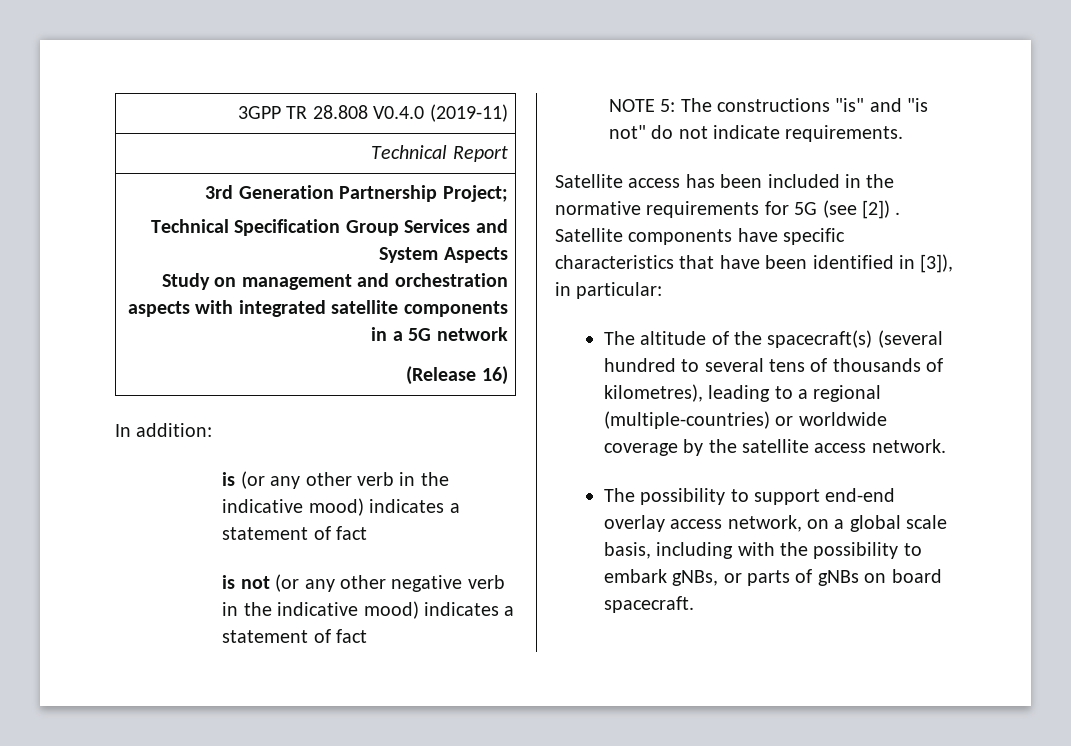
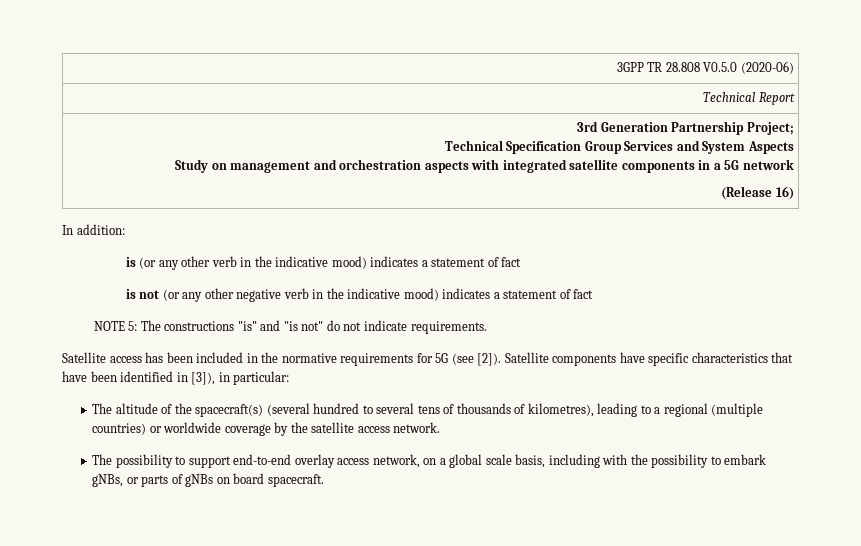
[373,104,508,122] V0.4.0 (2019-11) -> [703,61,794,74] V0.5.0 (2020-06)
[862,200,901,219] [2]) . -> [477,353,502,366] [2]).
[603,411,770,429] (multiple-countries) -> [711,403,764,417] [92,423,147,435] (multiple countries)
[825,488,896,502] end-end -> [233,454,292,465] end-to-end

